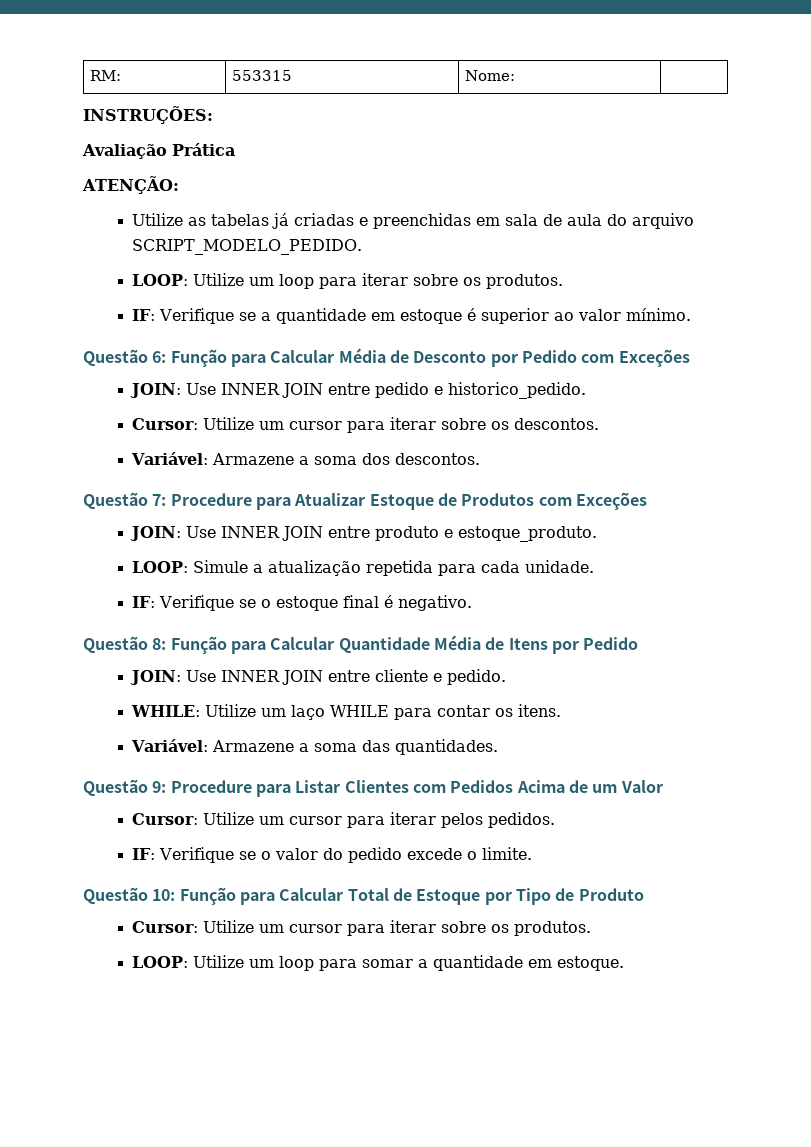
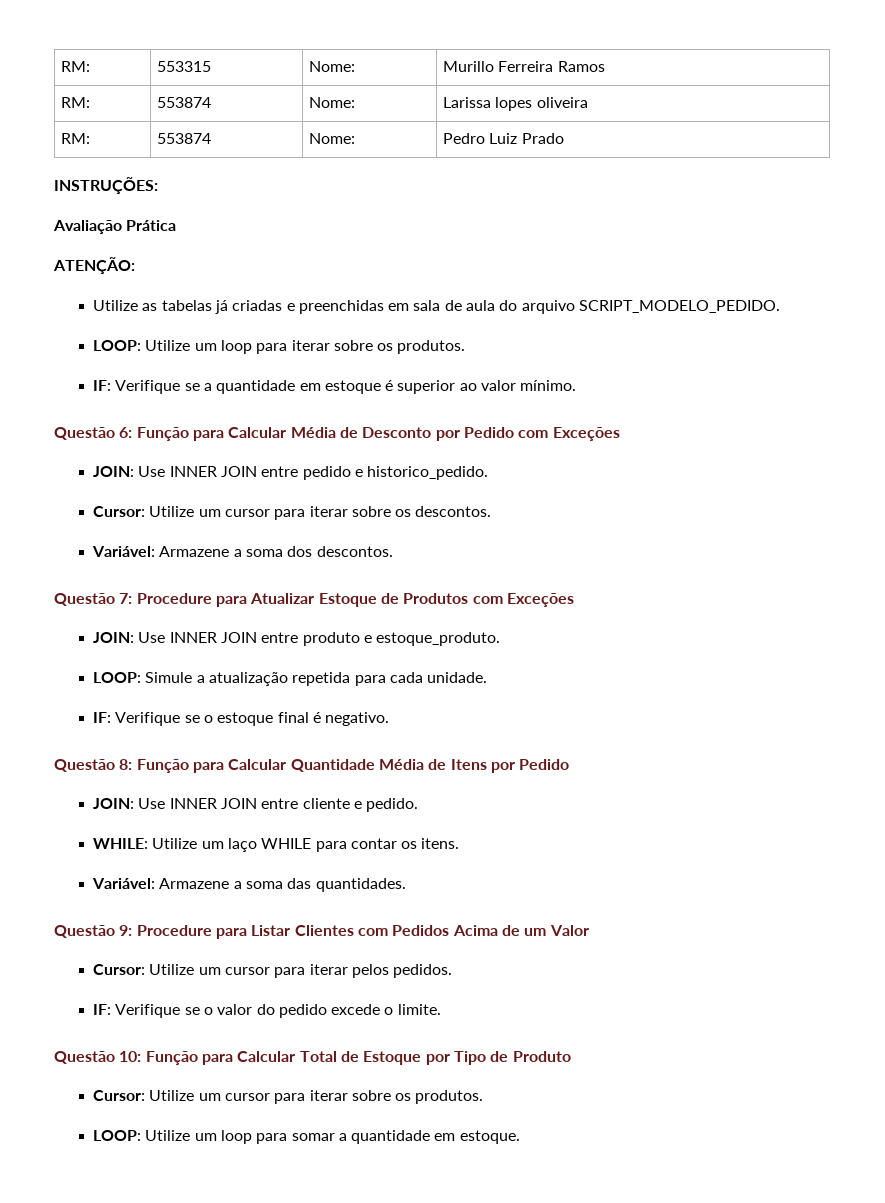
(515, 75) none -> [443,61,605,72] [61,97,91,108] [157,97,212,108] [309,97,356,108] [443,97,588,111] [61,133,91,144] [157,133,212,144] [309,133,356,144] [443,133,564,144] Murillo Ferreira Ramos // RM: | 553874 | Nome: | Larissa lopes oliveira // RM: | 553874 | Nome: | Pedro Luiz Prado

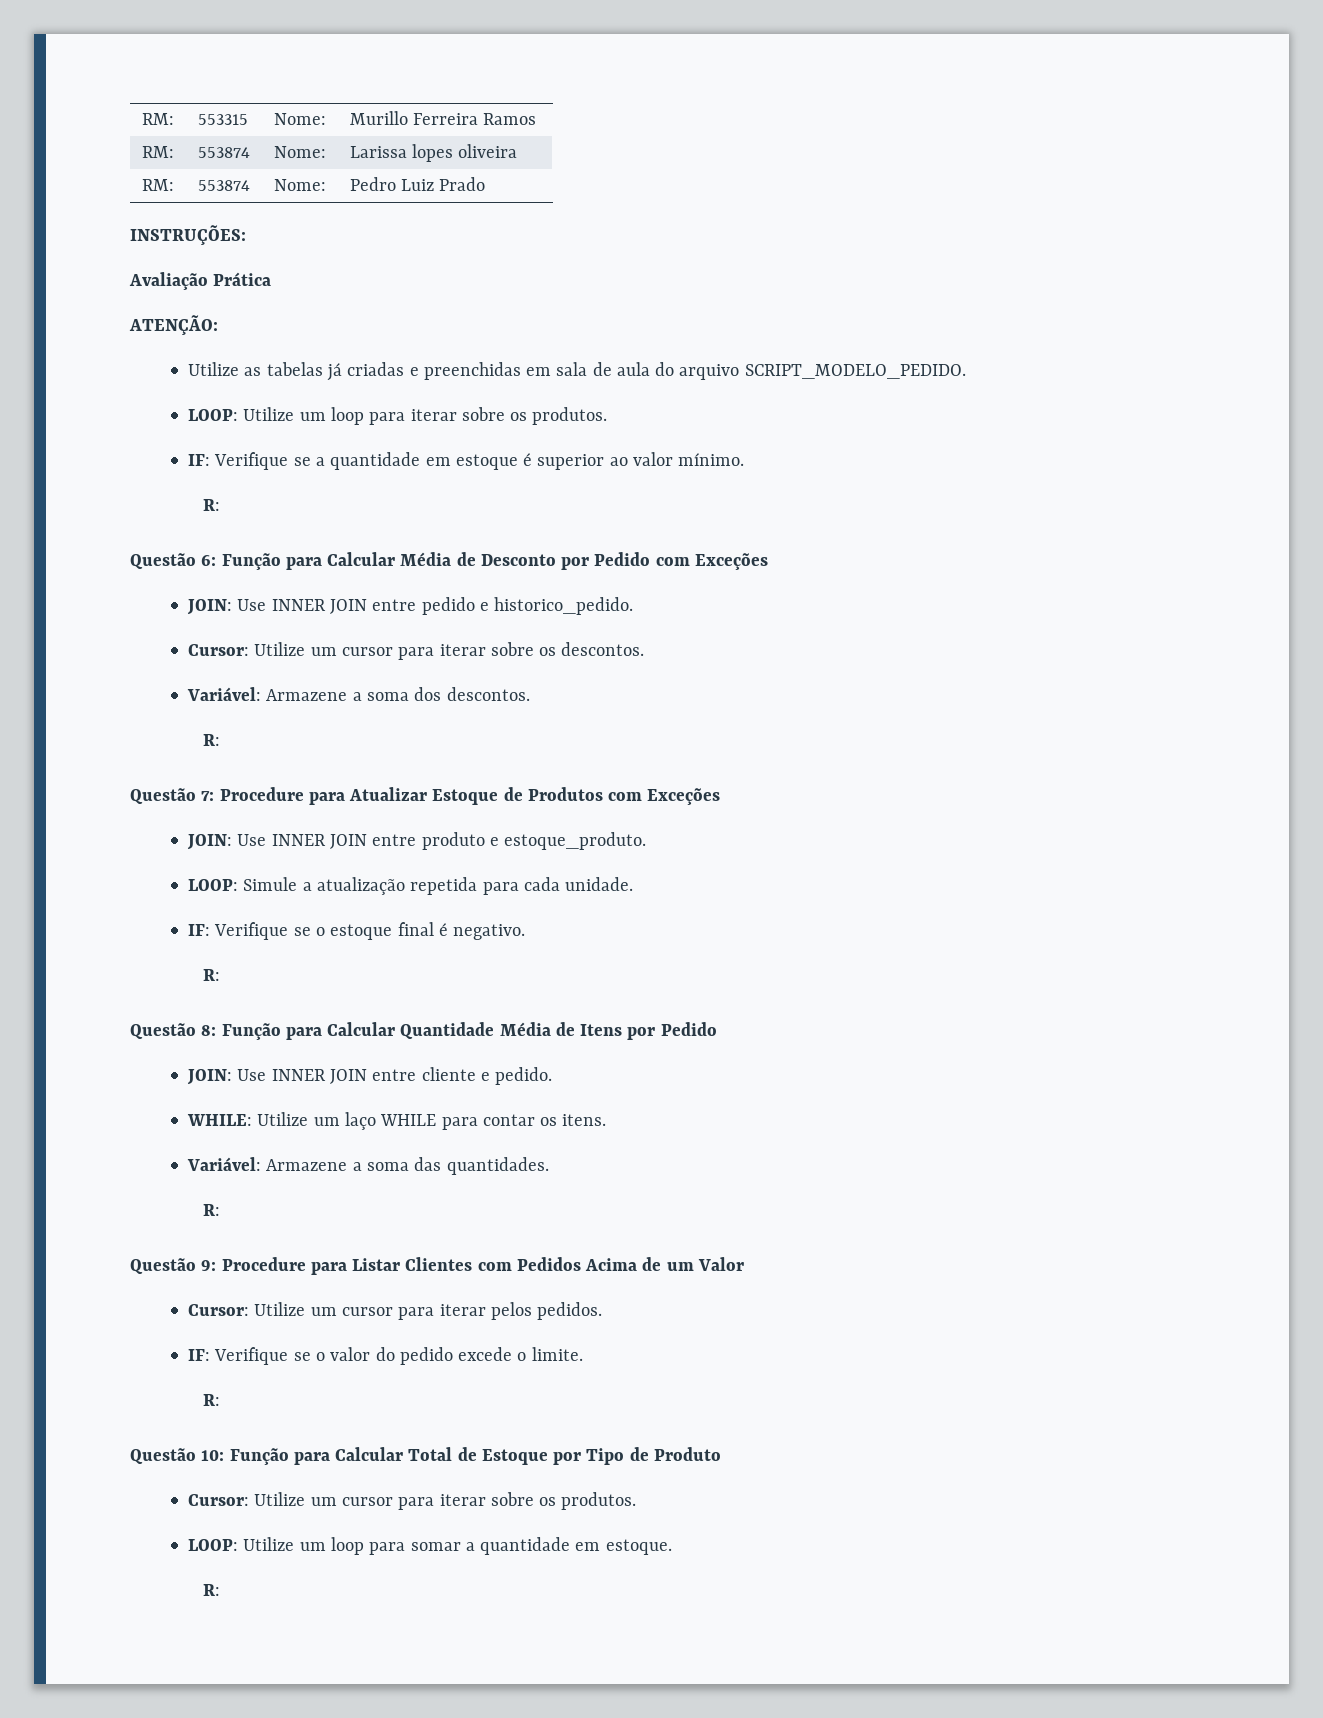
(577, 385) none -> [203,499,221,511] // R:
(393, 551) none -> [203,734,221,746] // R:
(390, 719) none -> [203,969,221,981] // R:
(406, 885) none -> [203,1204,221,1216] // R:
(441, 1009) none -> [203,1394,221,1406] // R:
(520, 1137) none -> [203,1584,221,1596] // R:

